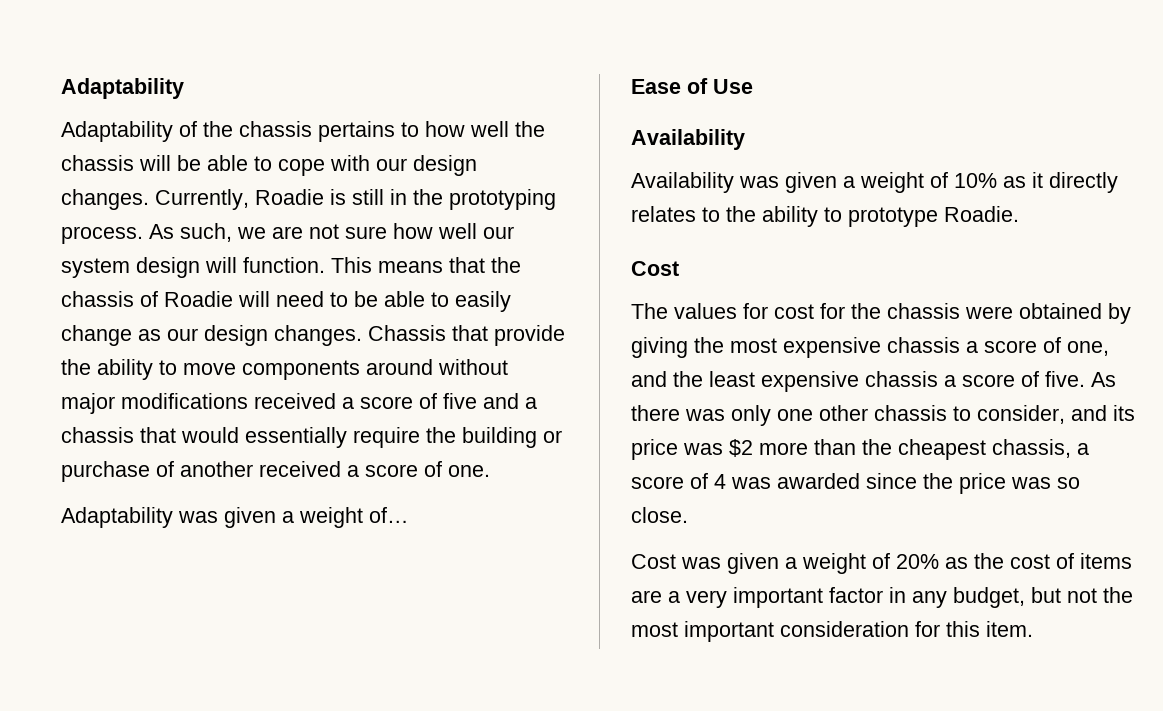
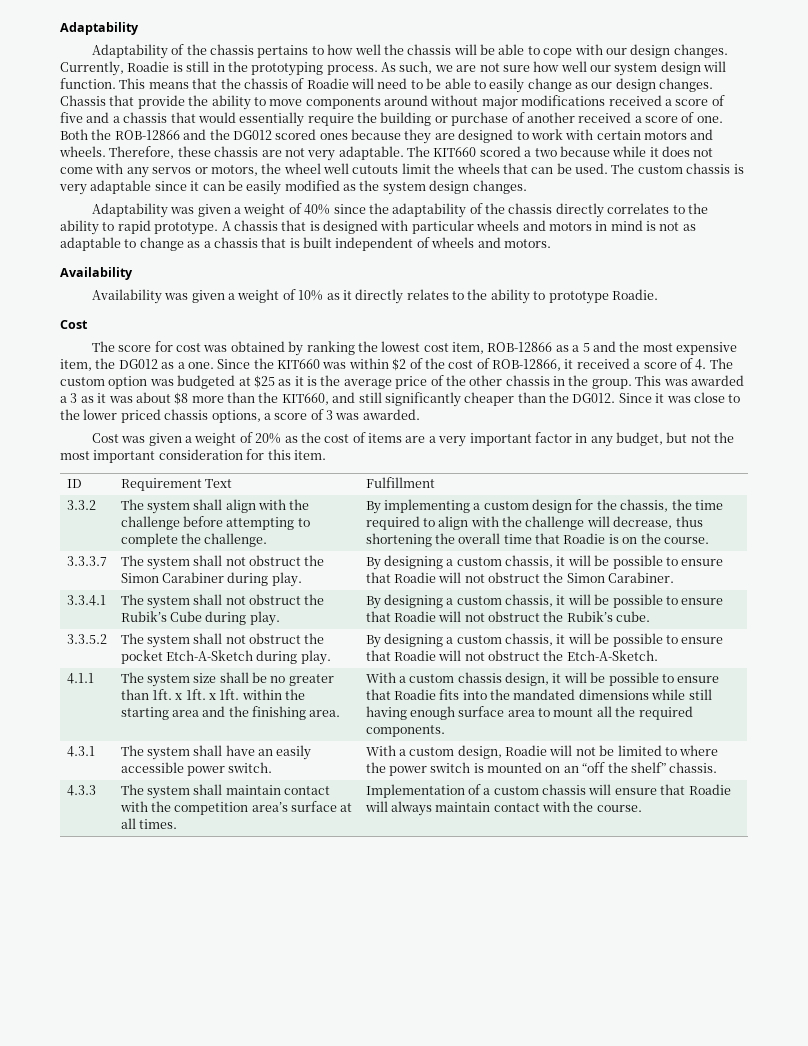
(490, 471) none -> [60,129,714,144] [59,146,714,161] [60,163,744,178] [59,180,527,195] Both the ROB-12866 and the DG012 scored ones because they are designed to work with certain motors and wheels. Therefore, these chassis are not very adaptable. The KIT660 scored a two because while it does not come with any servos or motors, the wheel well cutouts limit the wheels that can be used. The custom chassis is very adaptable since it can be easily modified as the system design changes.
[369,507,409,523] [631,78,753,94] of… // Ease of Use -> [288,203,708,218] [60,220,696,235] [60,237,551,251] of 40% since the adaptability of the chassis directly correlates to the ability to rapid prototype. A chassis that is designed with particular wheels and motors in mind is not as adaptable to change as a chassis that is built independent of wheels and motors.
[674,303,737,319] values -> [118,345,152,352] score
[820,303,1131,324] [631,337,1109,358] [631,371,1116,392] [631,405,1135,426] [631,439,1089,460] [631,473,1080,494] [631,507,688,523] for the chassis were obtained by giving the most expensive chassis a score of one, and the least expensive chassis a score of five. As there was only one other chassis to consider, and its price was $2 more than the cheapest chassis, a score of 4 was awarded since the price was so close. -> [203,341,738,356] [60,358,733,371] [60,375,744,389] [60,392,741,407] [60,409,420,423] was obtained by ranking the lowest cost item, ROB-12866 as a 5 and the most expensive item, the DG012 as a one. Since the KIT660 was within $2 of the cost of ROB-12866, it received a score of 4. The custom option was budgeted at $25 as it is the average price of the other chassis in the group. This was awarded a 3 as it was about $8 more than the KIT660, and still significantly cheaper than the DG012. Since it was close to the lower priced chassis options, a score of 3 was awarded.
(1033, 629) none -> [66,479,82,488] [120,478,232,491] [365,477,435,488] [66,500,96,510] [120,499,310,514] [120,516,310,530] [120,533,268,547] [365,499,723,514] [365,516,703,530] [365,533,709,547] [66,556,107,566] [120,555,325,570] [120,572,302,587] [365,555,724,570] [365,572,675,583] [66,595,106,606] [120,594,325,609] [120,611,280,626] [365,594,724,609] [365,611,651,622] [66,634,107,644] [120,633,325,648] [120,650,331,665] [365,633,724,648] [365,650,658,661] [66,673,94,684] [120,672,334,687] [120,689,306,700] [120,706,341,720] [365,672,720,686] [365,689,712,700] [365,706,693,720] [365,725,445,737] [66,746,95,757] [120,745,312,760] [120,762,273,776] [365,745,719,759] [365,762,718,776] [66,785,96,796] [120,784,331,799] [119,801,353,815] [120,818,177,829] [365,784,731,798] [364,801,642,816] // ID | Requirement Text | Fulfillment // 3.3.2 | The system shall align with the challenge before attempting to complete the challenge. | By implementing a custom design for the chassis, the time required to align with the challenge will decrease, thus shortening the overall time that Roadie is on the course. // 3.3.3.7 | The system shall not obstruct the Simon Carabiner during play. | By designing a custom chassis, it will be possible to ensure that Roadie will not obstruct the Simon Carabiner. // 3.3.4.1 | The system shall not obstruct the Rubik’s Cube during play. | By designing a custom chassis, it will be possible to ensure that Roadie will not obstruct the Rubik’s cube. // 3.3.5.2 | The system shall not obstruct the pocket Etch-A-Sketch during play. | By designing a custom chassis, it will be possible to ensure that Roadie will not obstruct the Etch-A-Sketch. // 4.1.1 | The system size shall be no greater than 1ft. x 1ft. x 1ft. within the starting area and the finishing area. | With a custom chassis design, it will be possible to ensure that Roadie fits into the mandated dimensions while still having enough surface area to mount all the required components. // 4.3.1 | The system shall have an easily accessible power switch. | With a custom design, Roadie will not be limited to where the power switch is mounted on an “off the shelf” chassis. // 4.3.3 | The system shall maintain contact with the competition area’s surface at all times. | Implementation of a custom chassis will ensure that Roadie will always maintain contact with the course.

